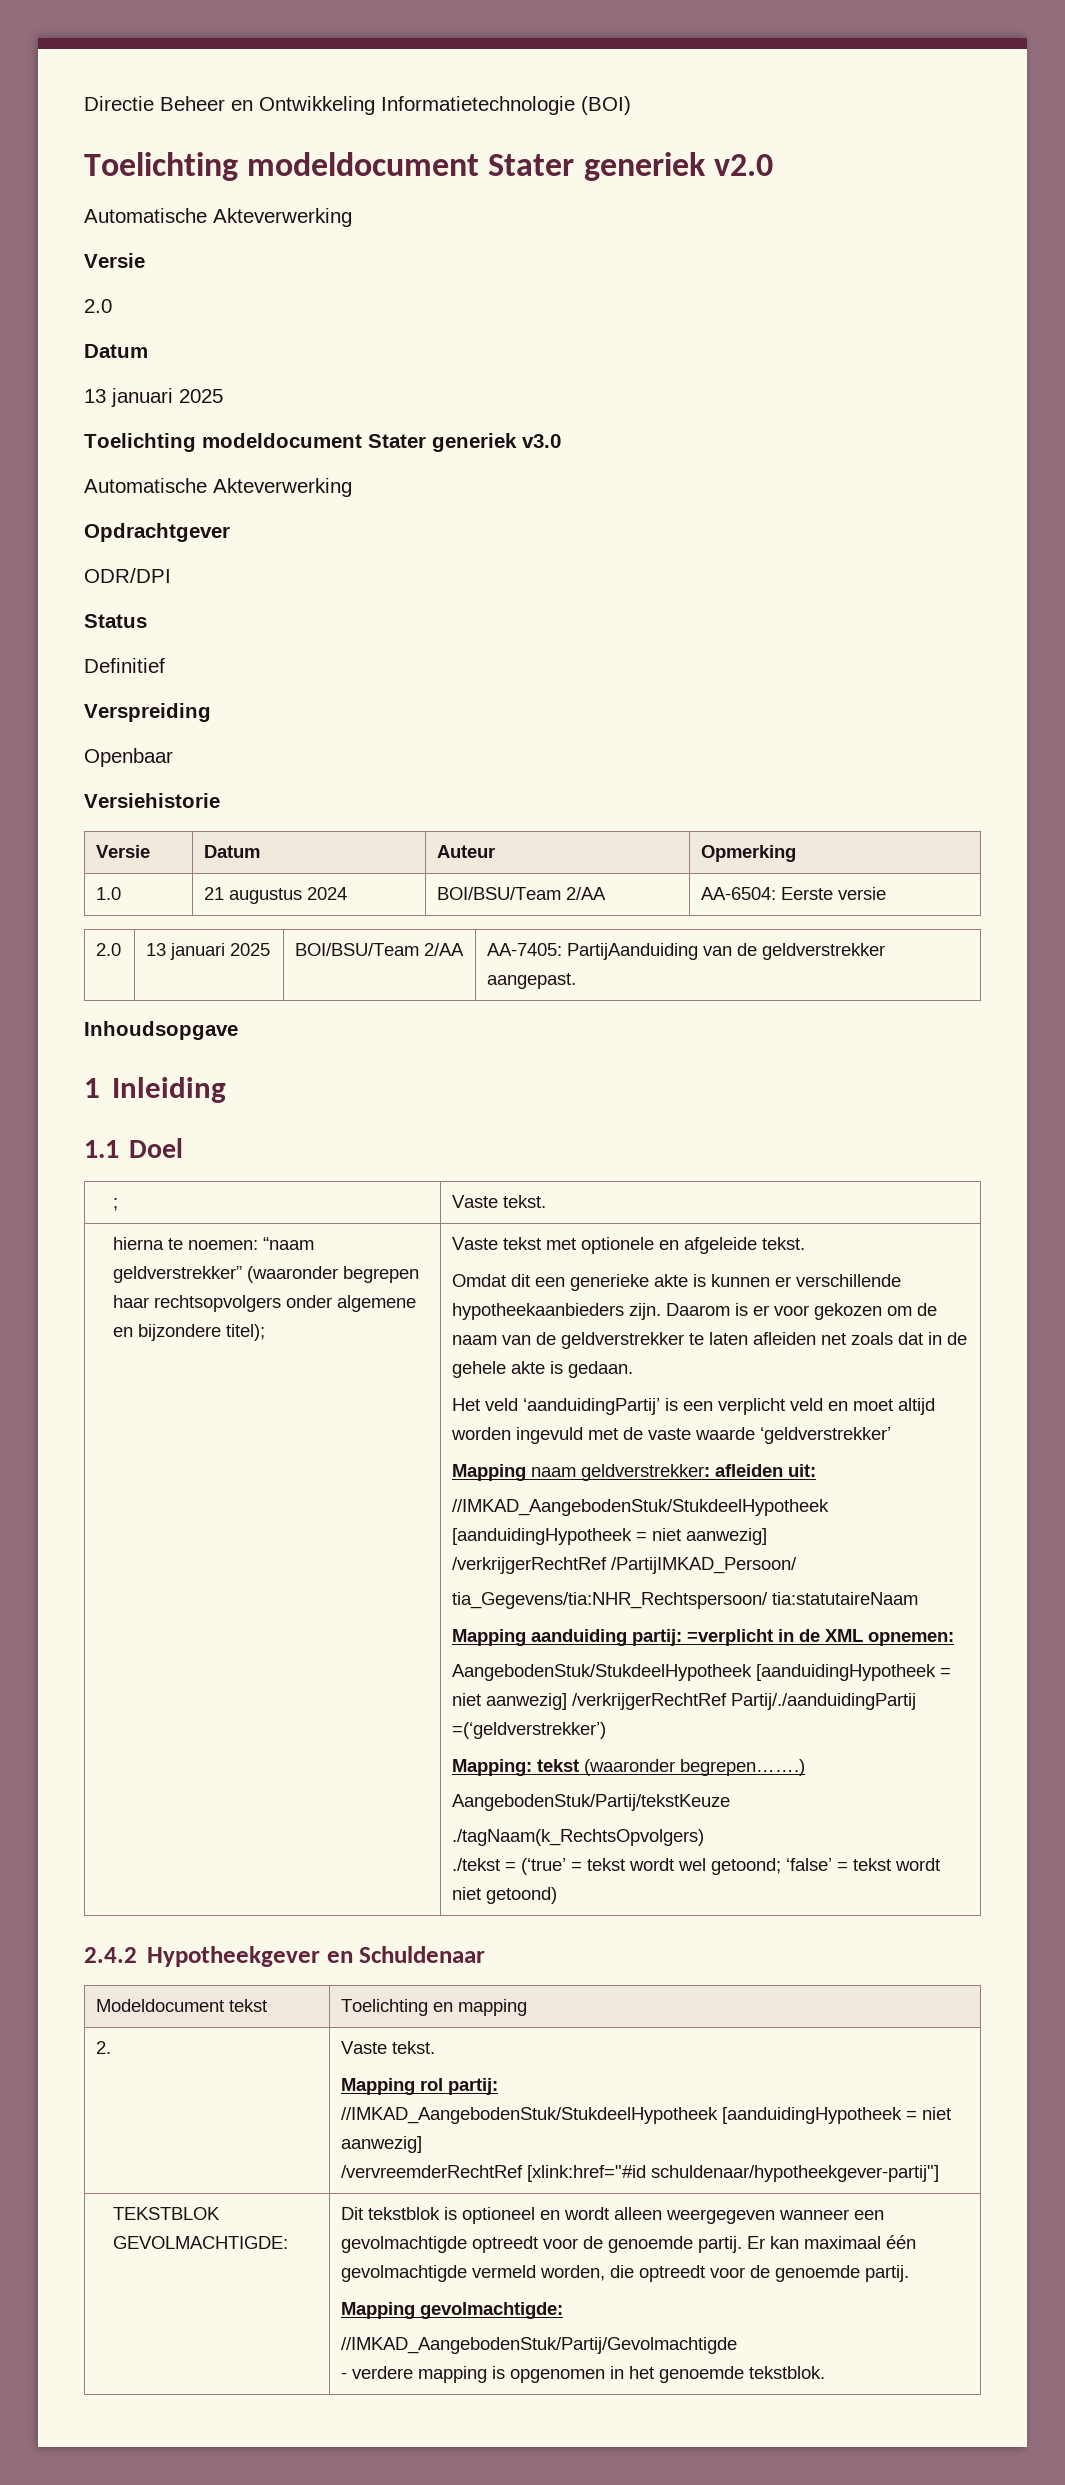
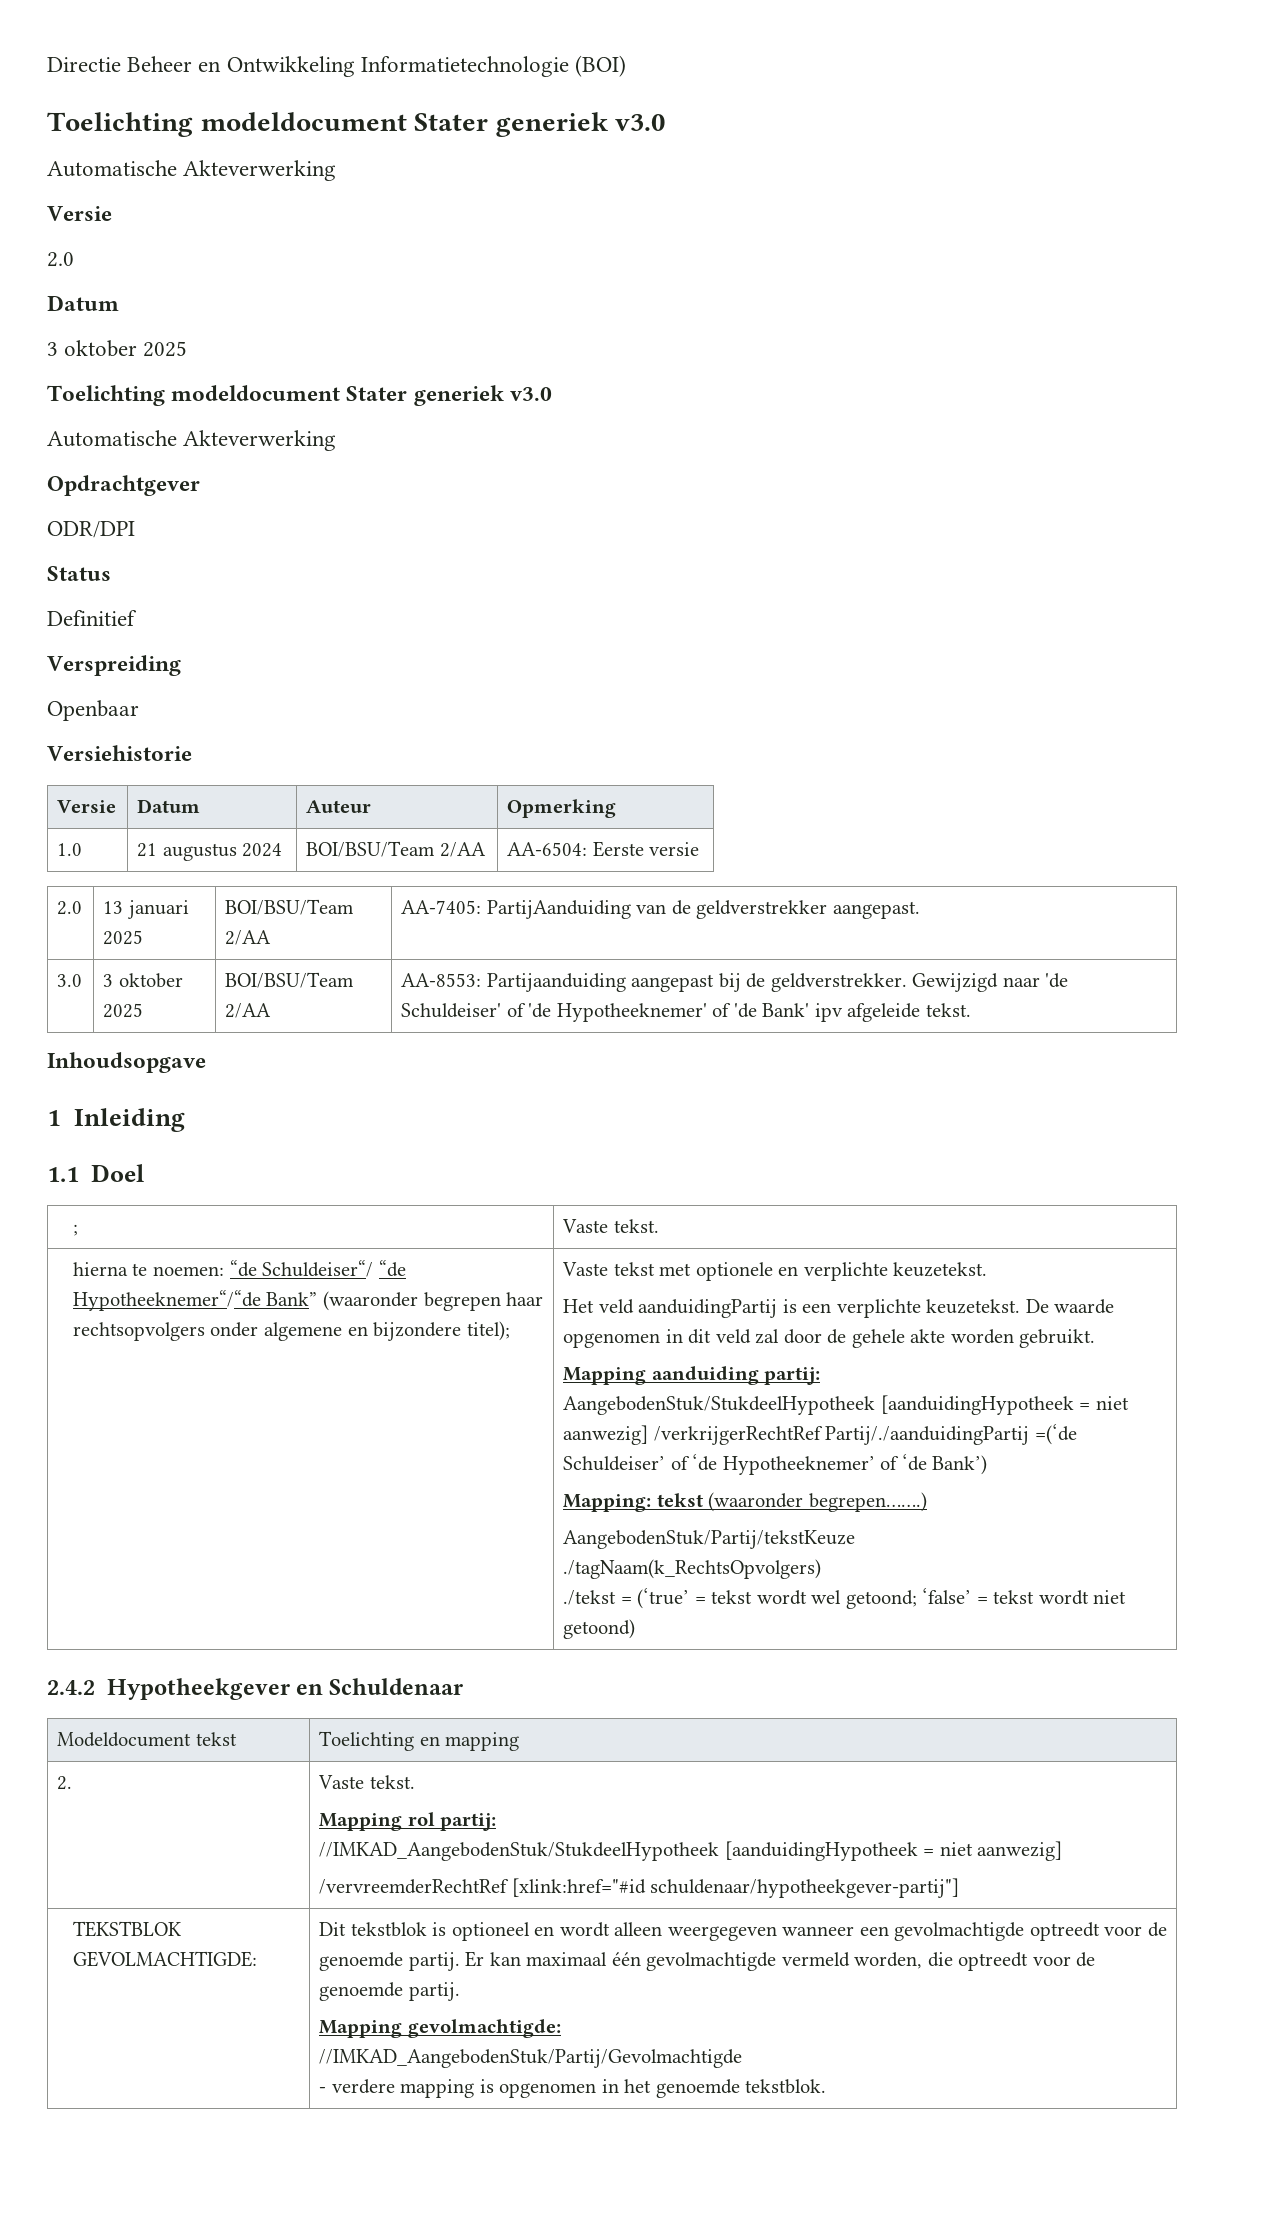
[713,154,773,176] v2.0 -> [615,114,666,131] v3.0
[84,388,173,407] 13 januari -> [47,340,138,357] 3 oktober
(577, 981) none -> [57,974,83,987] [103,973,183,988] [103,1003,144,1018] [225,972,355,988] [225,1003,272,1018] [401,973,1069,992] [401,1003,971,1022] // 3.0 | 3 oktober 2025 | BOI/BSU/Team 2/AA | AA-8553: Partijaanduiding aangepast bij de geldverstrekker. Gewijzigd naar 'de Schuldeiser' of 'de Hypotheeknemer' of 'de Bank' ipv afgeleide tekst.
[263,1237,315,1250] [113,1266,243,1283] “naam geldverstrekker” -> [229,1260,406,1277] [72,1290,318,1311] “de Schuldeiser“/ “de Hypotheeknemer“/“de Bank”
[684,1237,806,1254] [452,1274,902,1291] [452,1303,938,1320] [452,1332,968,1349] [452,1361,634,1378] [452,1398,936,1415] [451,1427,892,1444] [452,1464,817,1481] [452,1499,830,1516] [452,1528,768,1545] [452,1557,798,1574] [452,1592,919,1609] [452,1629,955,1646] afgeleide tekst. // Omdat dit een generieke akte is kunnen er verschillende hypotheekaanbieders zijn. Daarom is er voor gekozen om de naam van de geldverstrekker te laten afleiden net zoals dat in de gehele akte is gedaan. // Het veld ‘aanduidingPartij’ is een verplicht veld en moet altijd worden ingevuld met de vaste waarde ‘geldverstrekker’ // Mapping naam geldverstrekker: afleiden uit: // //IMKAD_AangebodenStuk/StukdeelHypotheek [aanduidingHypotheek = niet aanwezig] // /verkrijgerRechtRef /PartijIMKAD_Persoon/ // tia_Gegevens/tia:NHR_Rechtspersoon/ tia:statutaireNaam // Mapping aanduiding partij: =verplicht in de XML opnemen: -> [803,1262,988,1281] [563,1299,1115,1318] [563,1329,1096,1348] [563,1366,821,1385] verplichte keuzetekst. // Het veld aanduidingPartij is een verplichte keuzetekst. De waarde opgenomen in dit veld zal door de gehele akte worden gebruikt. // Mapping aanduiding partij:
[452,1722,607,1739] =(‘geldverstrekker’) -> [1034,1424,1077,1445] [563,1454,988,1475] =(‘de Schuldeiser’ of ‘de Hypotheeknemer’ of ‘de Bank’)

